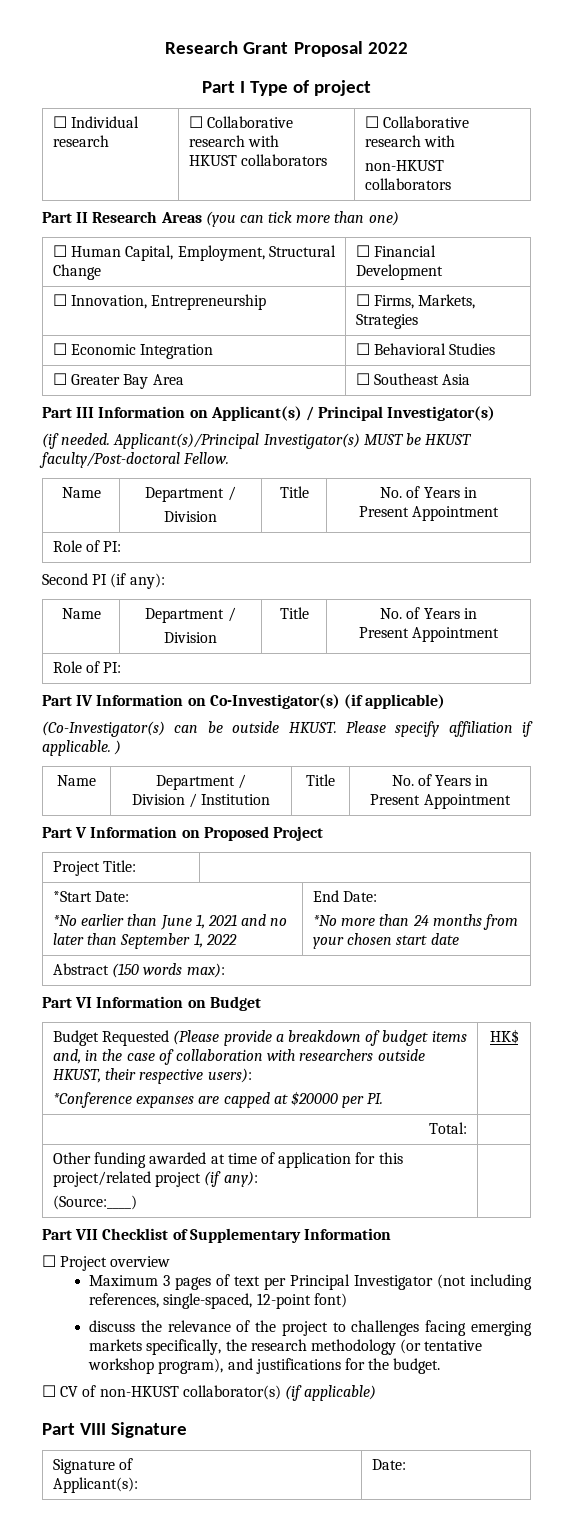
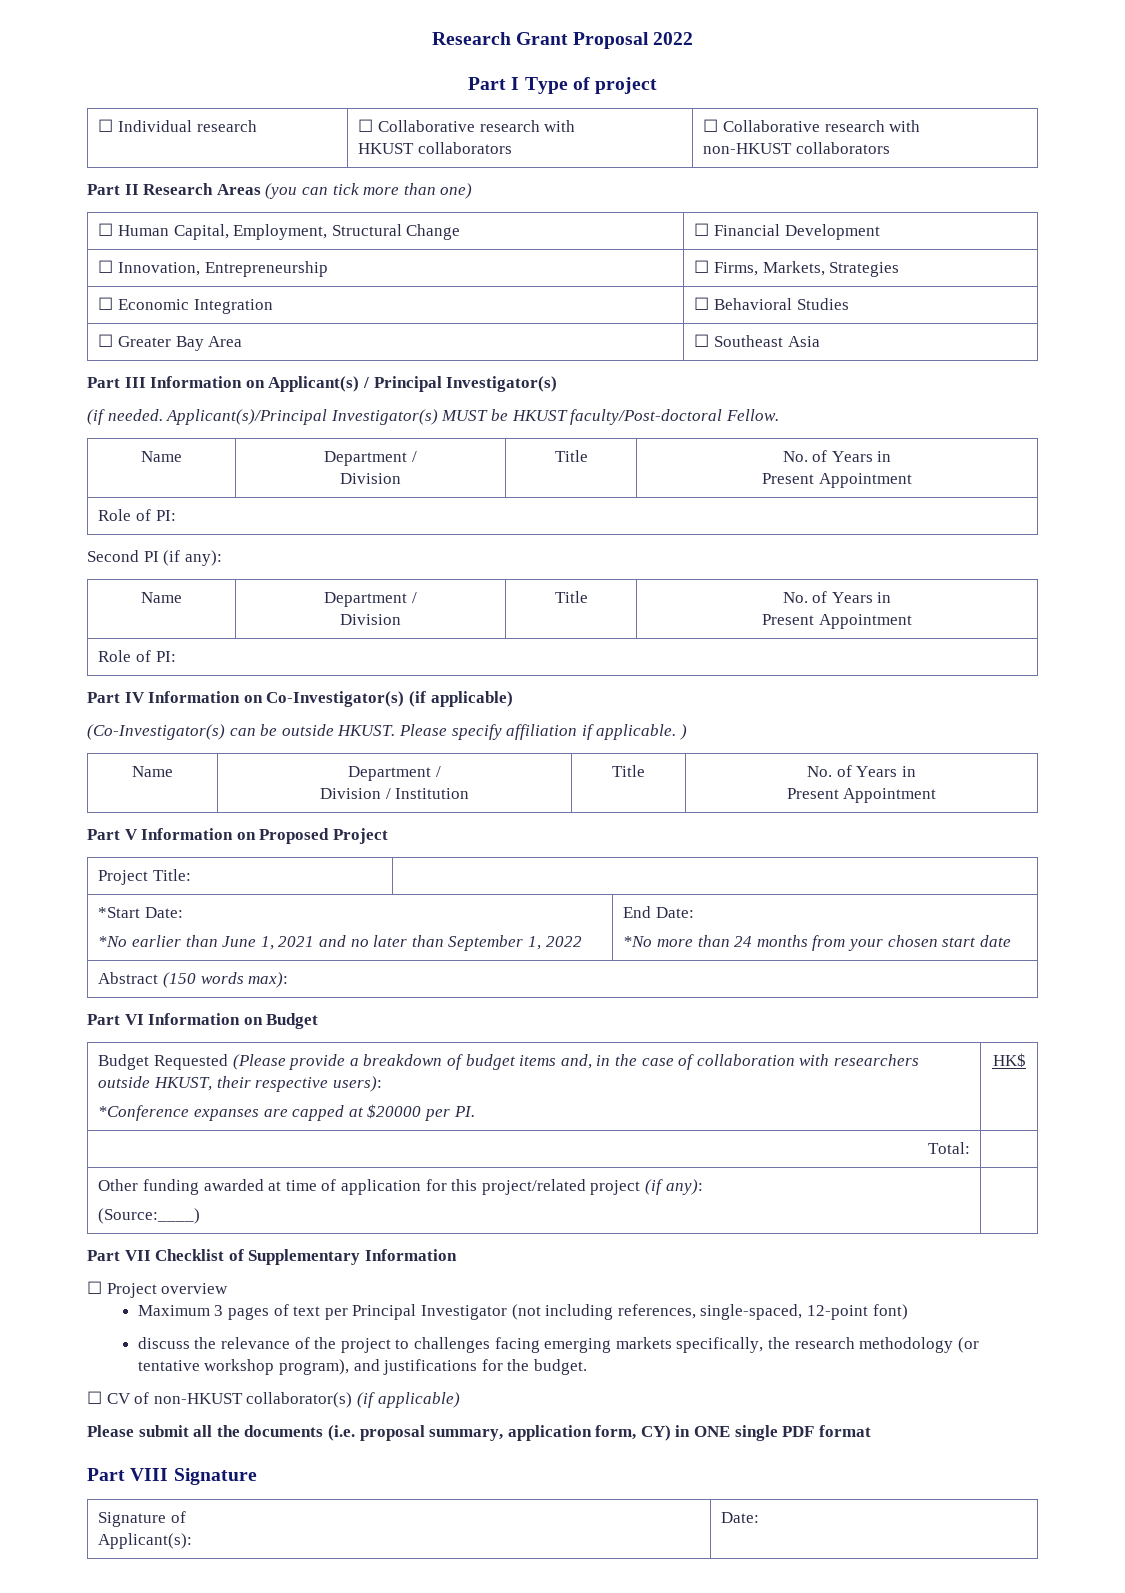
(377, 1393) none -> [87,1425,871,1441] // Please submit all the documents (i.e. proposal summary, application form, CY) in ONE single PDF format

